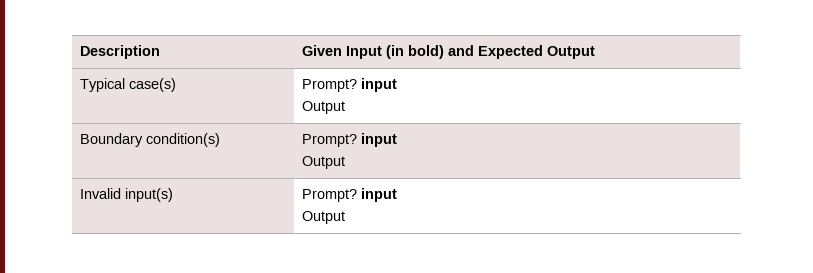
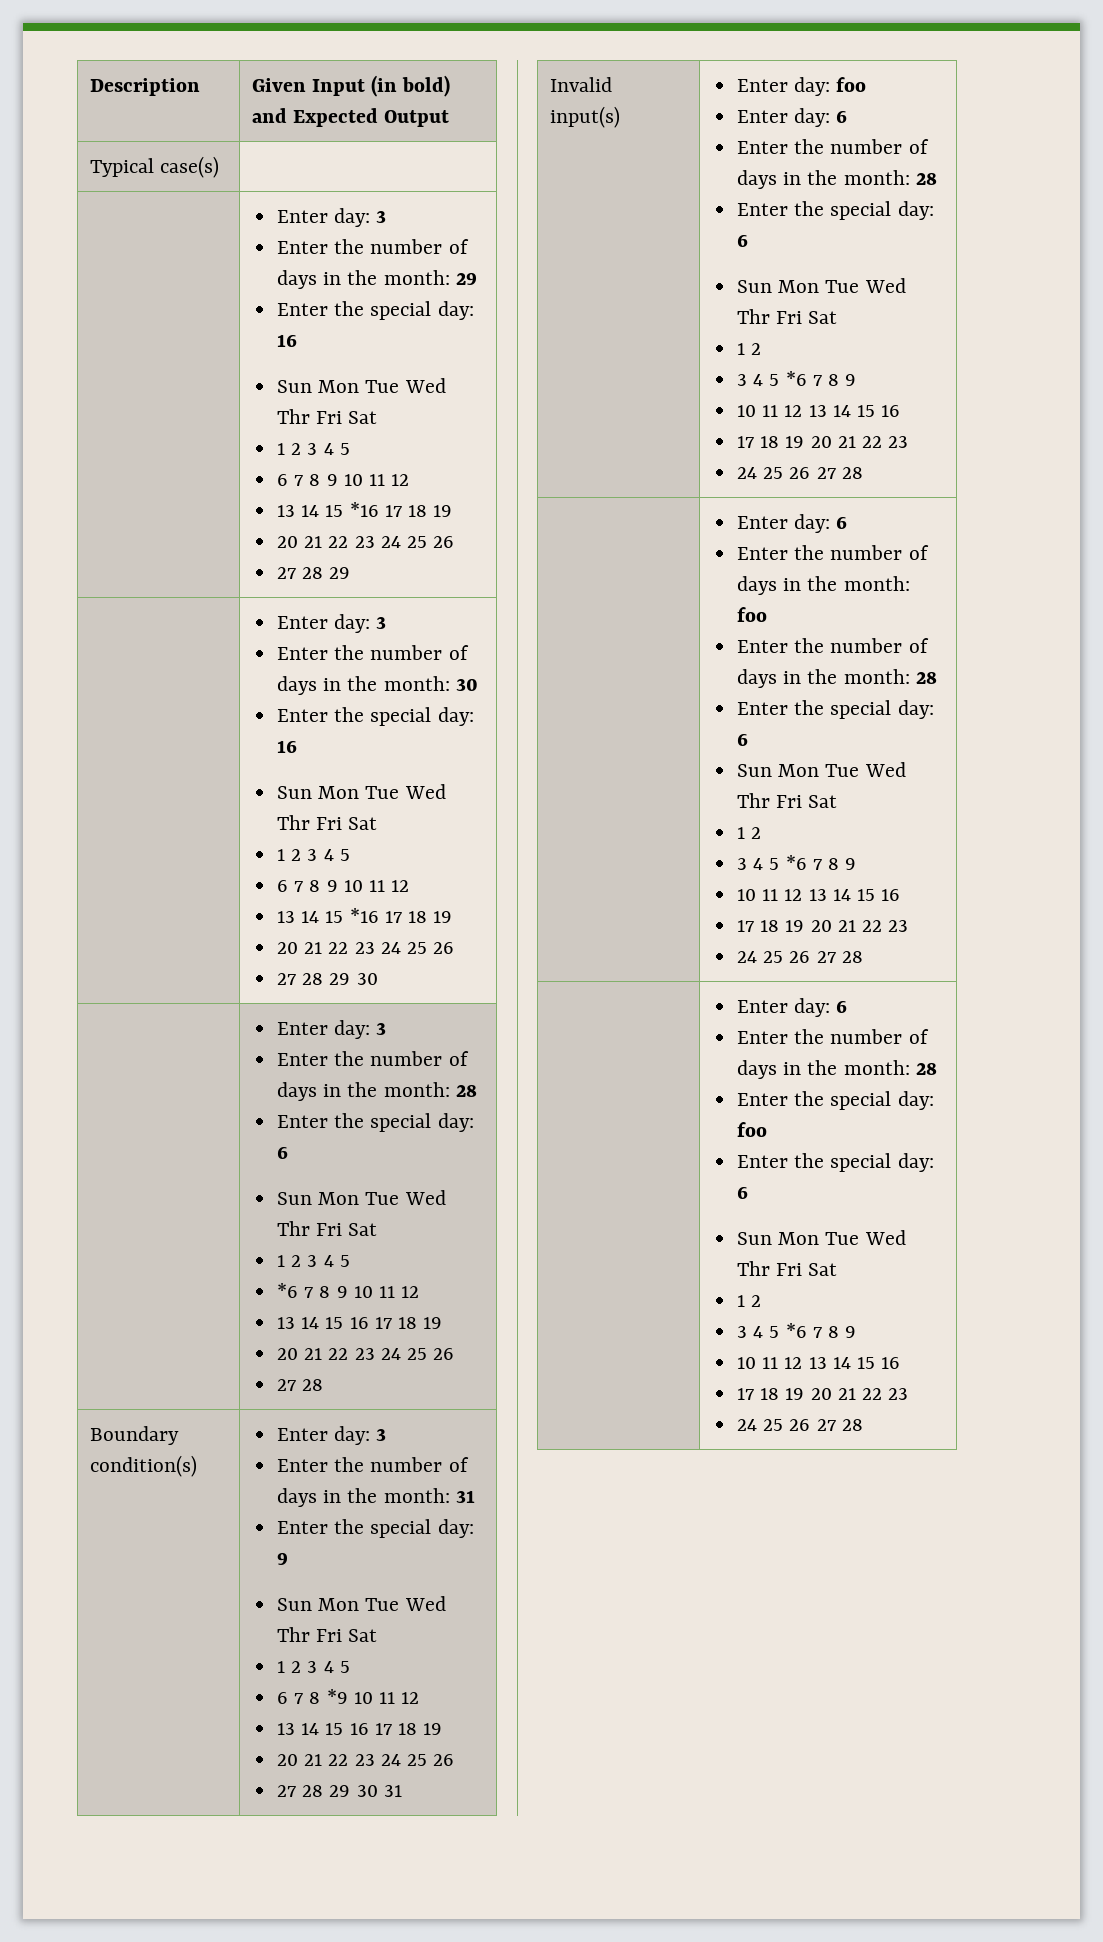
[301,78,397,92] [301,101,345,114] [79,133,220,147] [301,133,397,147] [301,156,345,169] [79,188,173,202] [301,188,397,202] [301,211,345,224] Prompt? input // Output // Boundary condition(s) | Prompt? input // Output // Invalid input(s) | Prompt? input // Output -> [276,208,387,227] [276,239,469,254] [276,270,477,289] [276,301,474,320] [276,334,297,347] [276,378,446,393] [276,409,378,424] [276,443,350,455] [276,474,410,486] [276,502,453,517] [276,536,455,548] [276,567,351,579] [276,614,387,633] [276,645,469,660] [276,676,478,695] [276,707,474,726] [276,740,297,753] [276,784,446,799] [276,815,378,830] [276,849,350,861] [276,880,410,892] [276,908,453,923] [276,942,455,954] [276,973,378,985] [276,1020,387,1039] [276,1051,469,1066] [276,1082,477,1101] [276,1113,474,1132] [276,1146,288,1159] [276,1190,446,1205] [276,1221,378,1236] [276,1255,350,1267] [276,1283,420,1298] [276,1317,443,1329] [276,1348,455,1360] [276,1379,324,1391] [89,1426,179,1445] [89,1455,197,1477] [276,1426,387,1445] [276,1457,469,1472] [276,1488,475,1507] [276,1519,474,1538] [276,1552,288,1565] [276,1596,446,1611] [276,1627,378,1642] [276,1661,350,1673] [276,1689,420,1704] [276,1723,443,1735] [276,1754,455,1766] [276,1785,402,1797] [549,77,612,92] [549,106,620,128] [736,77,867,96] [736,108,848,127] [736,139,929,154] [736,170,937,189] [736,201,934,220] [736,234,748,247] [736,278,906,293] [736,309,838,324] [736,343,762,355] [736,371,857,386] [736,405,901,417] [736,436,909,448] [736,467,863,479] [736,514,848,533] [736,545,929,560] [736,576,910,595] [736,607,767,622] [736,638,929,653] [736,669,937,688] [736,700,934,719] [736,733,748,746] [736,762,906,777] [736,793,838,808] [736,827,762,839] [736,855,857,870] [736,889,901,901] [736,920,909,932] [736,951,863,963] [736,998,848,1017] [736,1029,929,1044] [736,1060,937,1079] [736,1091,934,1110] [736,1122,767,1137] [736,1153,934,1172] [736,1186,748,1199] [736,1230,906,1245] [736,1261,838,1276] [736,1295,762,1307] [736,1323,857,1338] [736,1357,901,1369] [736,1388,909,1400] [736,1419,863,1431] // | Enter day: 3 // Enter the number of days in the month: 29 // Enter the special day: 16 // Sun Mon Tue Wed Thr Fri Sat // 1 2 3 4 5 // 6 7 8 9 10 11 12 // 13 14 15 *16 17 18 19 // 20 21 22 23 24 25 26 // 27 28 29 // | Enter day: 3 // Enter the number of days in the month: 30 // Enter the special day: 16 // Sun Mon Tue Wed Thr Fri Sat // 1 2 3 4 5 // 6 7 8 9 10 11 12 // 13 14 15 *16 17 18 19 // 20 21 22 23 24 25 26 // 27 28 29 30 // | Enter day: 3 // Enter the number of days in the month: 28 // Enter the special day: 6 // Sun Mon Tue Wed Thr Fri Sat // 1 2 3 4 5 // *6 7 8 9 10 11 12 // 13 14 15 16 17 18 19 // 20 21 22 23 24 25 26 // 27 28 // Boundary condition(s) | Enter day: 3 // Enter the number of days in the month: 31 // Enter the special day: 9 // Sun Mon Tue Wed Thr Fri Sat // 1 2 3 4 5 // 6 7 8 *9 10 11 12 // 13 14 15 16 17 18 19 // 20 21 22 23 24 25 26 // 27 28 29 30 31 // Invalid input(s) | Enter day: foo // Enter day: 6 // Enter the number of days in the month: 28 // Enter the special day: 6 // Sun Mon Tue Wed Thr Fri Sat // 1 2 // 3 4 5 *6 7 8 9 // 10 11 12 13 14 15 16 // 17 18 19 20 21 22 23 // 24 25 26 27 28 // | Enter day: 6 // Enter the number of days in the month: foo // Enter the number of days in the month: 28 // Enter the special day: 6 // Sun Mon Tue Wed Thr Fri Sat // 1 2 // 3 4 5 *6 7 8 9 // 10 11 12 13 14 15 16 // 17 18 19 20 21 22 23 // 24 25 26 27 28 // | Enter day: 6 // Enter the number of days in the month: 28 // Enter the special day: foo // Enter the special day: 6 // Sun Mon Tue Wed Thr Fri Sat // 1 2 // 3 4 5 *6 7 8 9 // 10 11 12 13 14 15 16 // 17 18 19 20 21 22 23 // 24 25 26 27 28

